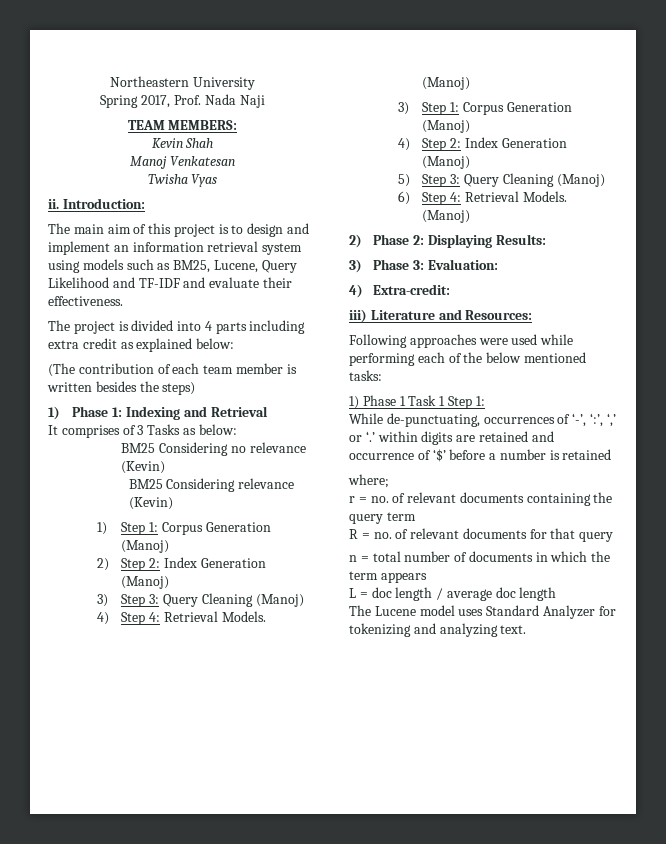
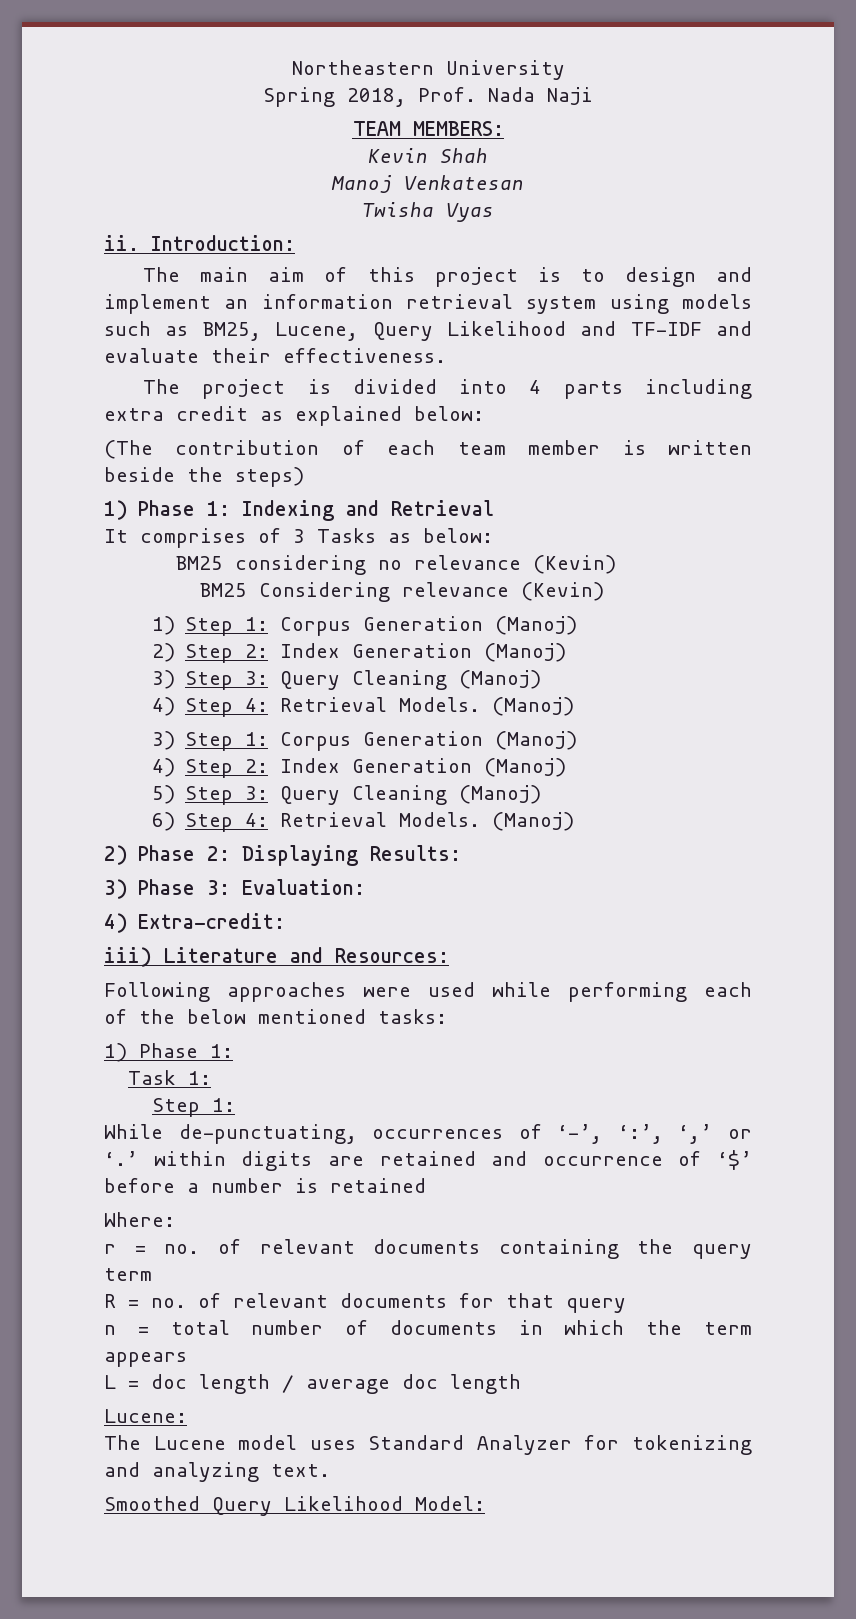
[141,95,171,108] 2017, -> [347,88,406,107] 2018,
[95,381,137,392] besides -> [104,467,175,482] beside
[159,442,229,456] Considering -> [234,555,366,575] considering
[399,395,446,406] 1 Task 1 -> [210,1044,233,1058] [127,1070,211,1085] 1: // Task 1: //
[348,474,389,488] where; -> [104,1212,175,1227] Where:
(557, 594) none -> [104,1409,187,1423] // Lucene:
(527, 629) none -> [104,1496,485,1516] // Smoothed Query Likelihood Model:

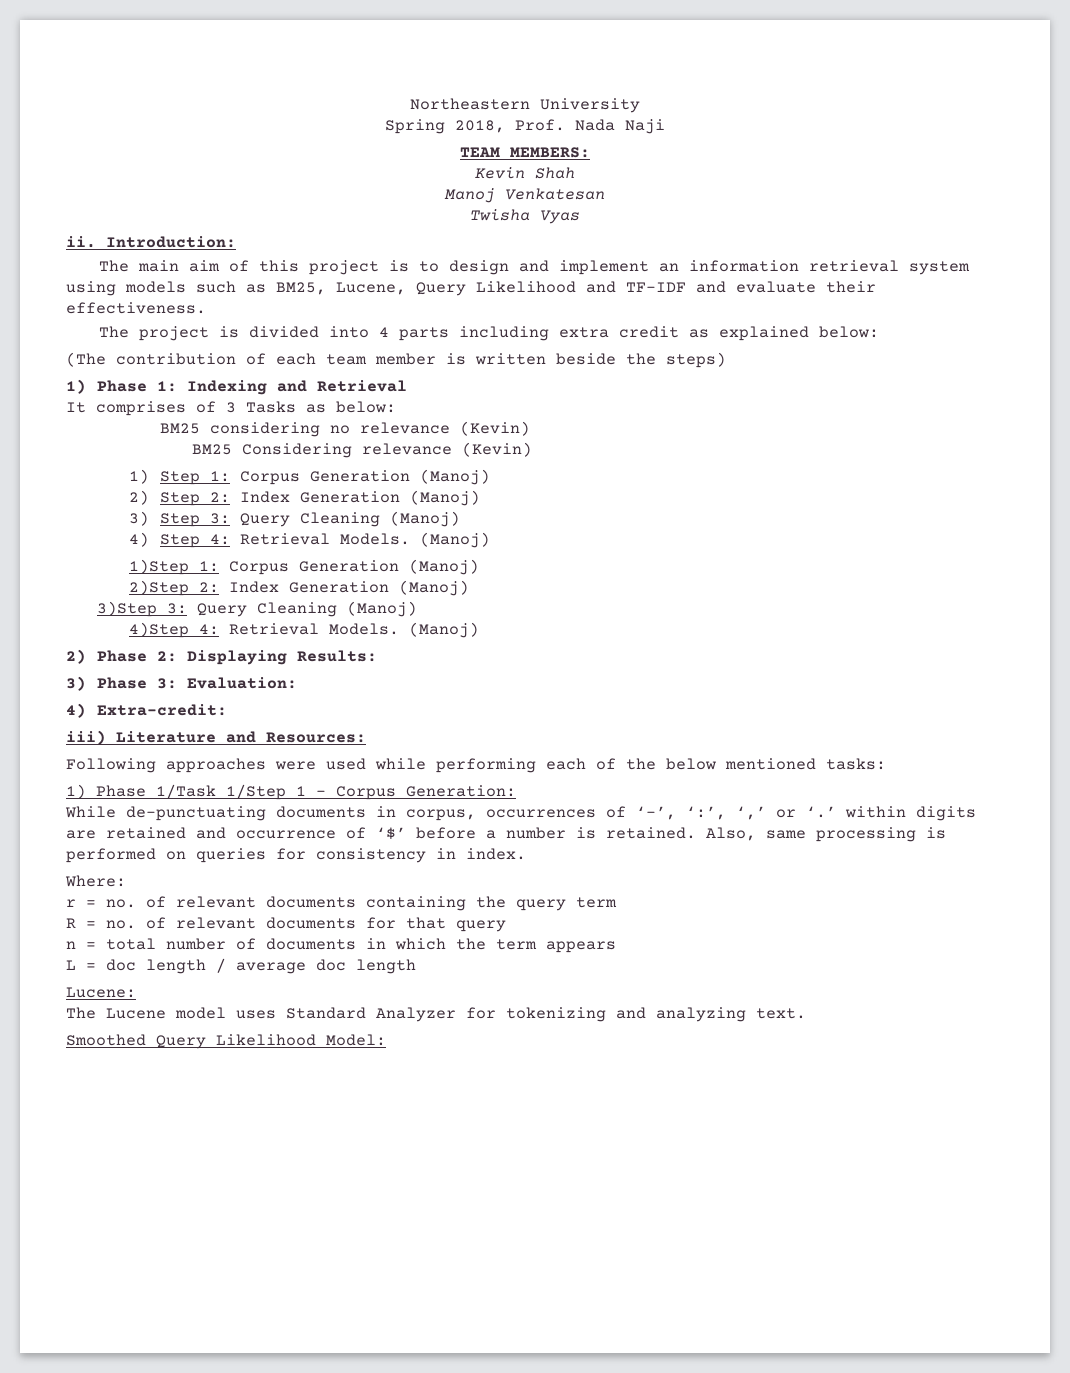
[151,731,578,751] [151,758,567,778] [151,785,542,805] [151,812,234,832] 3) Step 1: Corpus Generation (Manoj) // 4) Step 2: Index Generation (Manoj) // 5) Step 3: Query Cleaning (Manoj) // 6) Step -> [128,559,479,575] [128,580,469,596] [97,601,418,617] [128,622,189,638] 1)Step 1: Corpus Generation (Manoj) // 2)Step 2: Index Generation (Manoj) // 3)Step 3: Query Cleaning (Manoj) // 4)Step
[210,1044,233,1058] [127,1070,211,1085] [151,1098,235,1117] [104,1124,357,1144] 1: // Task 1: // Step 1: // While de-punctuating, -> [156,784,516,800] [65,806,476,821] 1/Task 1/Step 1 – Corpus Generation: // While de-punctuating documents in corpus,
[330,1178,426,1193] retained -> [606,827,946,842] [66,848,526,863] retained. Also, same processing is performed on queries for consistency in index.

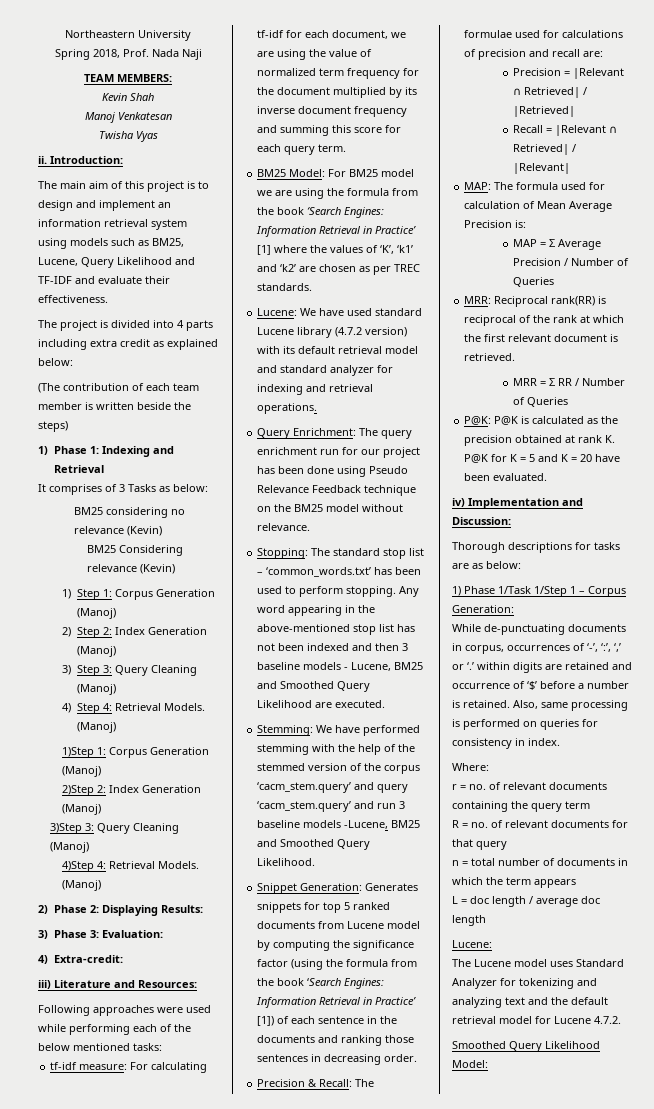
(886, 764) none -> [50,1062,208,1073] [257,30,407,39] [257,49,373,60] [257,68,420,79] [257,87,418,98] [257,106,408,117] [257,125,402,136] [257,144,347,155] [257,169,415,177] [257,188,419,199] [257,207,385,218] [256,226,417,237] [257,245,414,255] [257,264,421,275] [257,283,313,291] [257,308,423,316] [257,327,408,338] [257,346,419,354] [257,365,394,376] [257,384,374,395] [257,403,318,414] [257,428,413,439] [257,447,421,458] [257,466,409,477] [257,485,417,496] [257,504,404,512] [257,523,311,531] [257,548,425,559] [257,567,422,577] [257,586,420,597] [257,605,376,616] [257,624,416,635] [257,643,409,651] [257,662,424,671] [257,681,371,692] [257,700,386,708] [257,725,421,736] [257,744,416,755] [257,763,421,774] [257,782,409,793] [257,801,406,812] [257,820,421,829] [257,839,371,850] [257,858,316,866] [257,883,419,894] [257,902,391,913] [257,921,421,929] [257,940,415,951] [257,959,418,970] [257,978,385,989] [256,997,417,1008] [257,1016,398,1026] [257,1035,415,1046] [257,1054,418,1065] [257,1079,375,1087] [464,30,624,38] [464,49,604,60] [512,68,624,79] [512,87,587,98] [512,106,575,117] [512,125,617,136] [512,144,576,155] [512,163,570,174] [464,182,606,190] [464,201,613,212] [464,220,527,228] [512,239,601,250] [512,258,629,266] [512,277,554,287] [464,296,607,307] [464,315,625,326] [464,334,619,342] [464,353,516,361] [512,378,625,386] [512,397,568,407] [464,416,619,425] [464,435,616,446] [464,454,621,463] [464,473,548,481] [452,498,583,509] [452,517,511,525] [452,542,620,553] [452,561,521,569] // tf-idf measure: For calculating tf-idf for each document, we are using the value of normalized term frequency for the document multiplied by its inverse document frequency and summing this score for each query term. // BM25 Model: For BM25 model we are using the formula from the book ‘Search Engines: Information Retrieval in Practice’ [1] where the values of ‘K’, ‘k1’ and ‘k2’ are chosen as per TREC standards. // Lucene: We have used standard Lucene library (4.7.2 version) with its default retrieval model and standard analyzer for indexing and retrieval operations. // Query Enrichment: The query enrichment run for our project has been done using Pseudo Relevance Feedback technique on the BM25 model without relevance. // Stopping: The standard stop list – ‘common_words.txt’ has been used to perform stopping. Any word appearing in the above-mentioned stop list has not been indexed and then 3 baseline models - Lucene, BM25 and Smoothed Query Likelihood are executed. // Stemming: We have performed stemming with the help of the stemmed version of the corpus ‘cacm_stem.query’ and query ‘cacm_stem.query’ and run 3 baseline models -Lucene, BM25 and Smoothed Query Likelihood. // Snippet Generation: Generates snippets for top 5 ranked documents from Lucene model by computing the significance factor (using the formula from the book ‘Search Engines: Information Retrieval in Practice’ [1]) of each sentence in the documents and ranking those sentences in decreasing order. // Precision & Recall: The formulae used for calculations of precision and recall are: // Precision = |Relevant ∩ Retrieved| / |Retrieved| // Recall = |Relevant ∩ Retrieved| / |Relevant| // MAP: The formula used for calculation of Mean Average Precision is: // MAP = Σ Average Precision / Number of Queries // MRR: Reciprocal rank(RR) is reciprocal of the rank at which the first relevant document is retrieved. // MRR = Σ RR / Number of Queries // P@K: P@K is calculated as the precision obtained at rank K. P@K for K = 5 and K = 20 have been evaluated. // iv) Implementation and Discussion: // Thorough descriptions for tasks are as below:
[756,1008,806,1019] text. -> [505,997,608,1005] [452,1016,621,1024] text and the default retrieval model for Lucene 4.7.2.

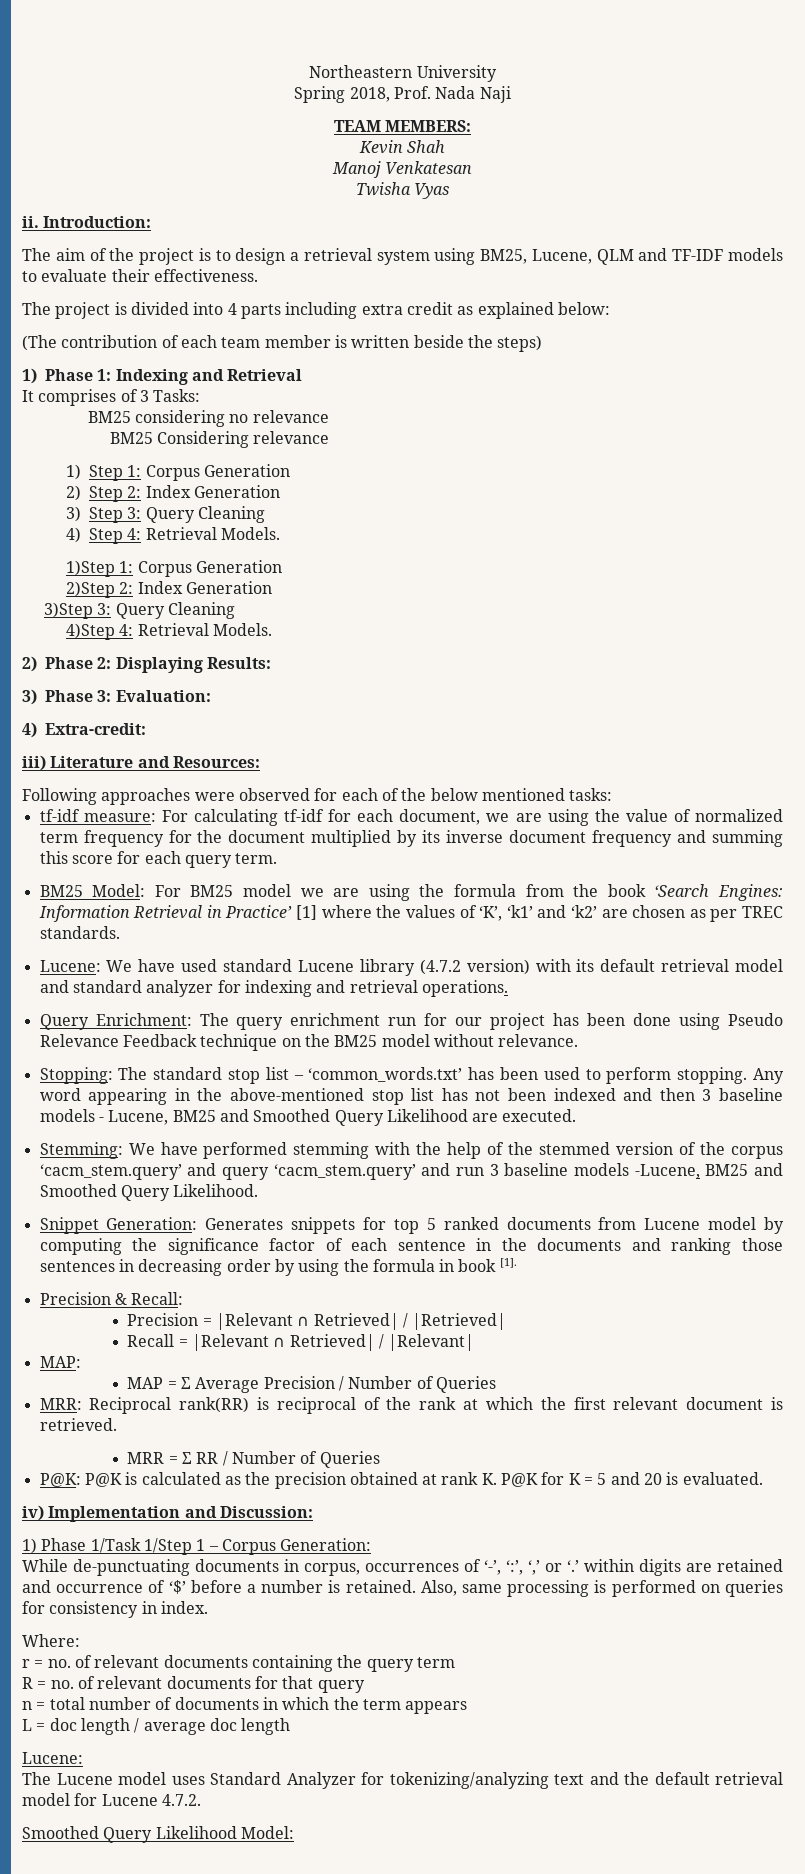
[60,181,86,189] main -> (51, 254) none
[125,181,144,189] this -> [109,248,135,261] the
[76,200,171,211] [38,219,187,230] [38,238,184,249] [38,257,195,268] [38,276,95,284] and implement an information retrieval system using models such as BM25, Lucene, Query Likelihood and TF-IDF and -> [290,248,783,265] [22,271,37,282] a retrieval system using BM25, Lucene, QLM and TF-IDF models to
[128,484,208,492] Tasks as below: -> [153,389,201,402] Tasks:
[127,526,163,536] (Kevin) -> (329, 416) none
[139,564,175,574] (Kevin) -> (330, 437) none
[76,608,116,619] (Manoj) -> (290, 470) none
[76,646,116,657] (Manoj) -> (280, 491) none
[76,684,116,695] (Manoj) -> (265, 514) none
[76,722,116,733] (Manoj) -> (280, 533) none
[62,766,102,777] (Manoj) -> (282, 566) none
[62,804,102,815] (Manoj) -> (272, 587) none
[50,842,90,853] (Manoj) -> (235, 610) none
[62,880,102,891] (Manoj) -> (272, 629) none
[186,1005,211,1013] [38,1024,130,1035] used while performing -> [238,788,338,801] observed for
[291,959,418,970] [257,978,385,989] [256,997,417,1008] [257,1016,275,1026] (using the formula from the book ‘Search Engines: Information Retrieval in Practice’ [1]) -> (316, 1244) none
[384,1054,418,1062] [257,1079,375,1087] [464,30,624,38] [464,49,604,60] order. // Precision & Recall: The formulae used for calculations of precision and recall are: -> [226,1258,517,1276] [39,1292,184,1305] order by using the formula in book [1]. // Precision & Recall:
[494,182,606,190] [464,201,613,212] [464,220,527,228] The formula used for calculation of Mean Average Precision is: -> (81, 1362) none
[561,454,621,462] [464,473,491,481] K = 20 have been -> [644,1472,679,1485] 20 is
[452,542,620,553] [452,561,521,569] // Thorough descriptions for tasks are as below: -> (313, 1512) none
[519,978,597,989] [452,997,502,1008] tokenizing and analyzing -> [389,1772,549,1789] tokenizing/analyzing

